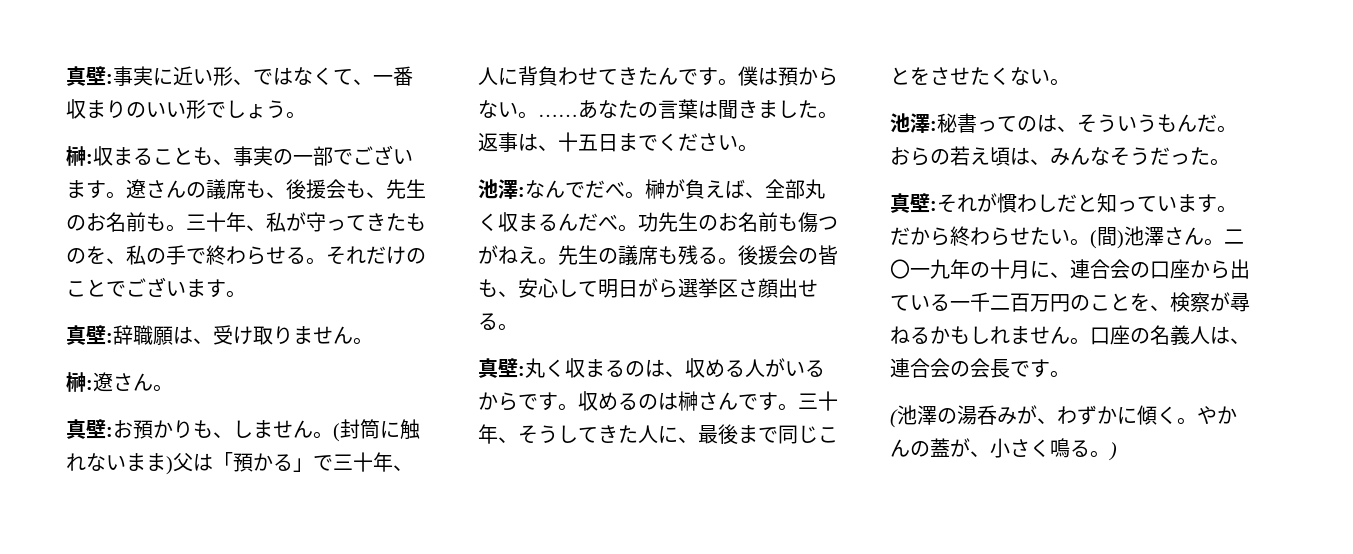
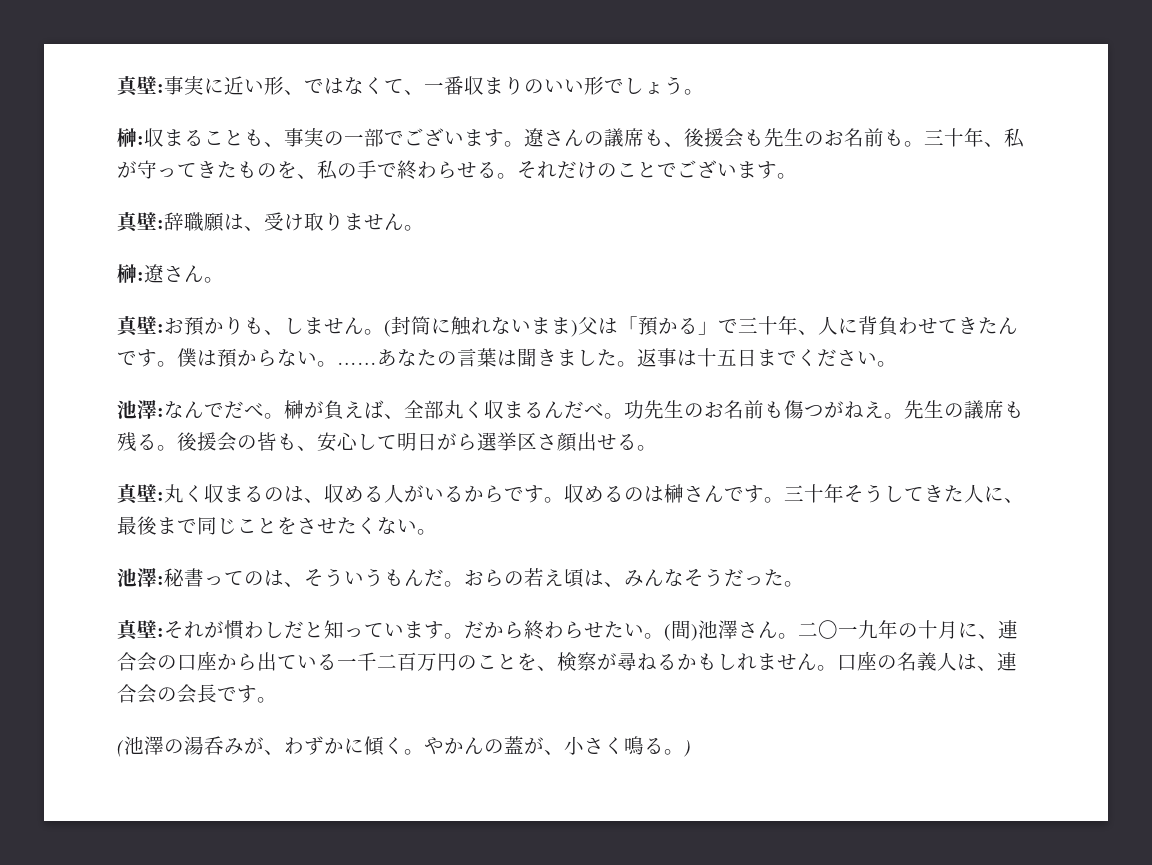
[366,192,386,198] 、 -> (764, 137) none
[538,145,558,151] 、 -> (697, 358) none
[498,437,518,443] 、 -> (844, 493) none

